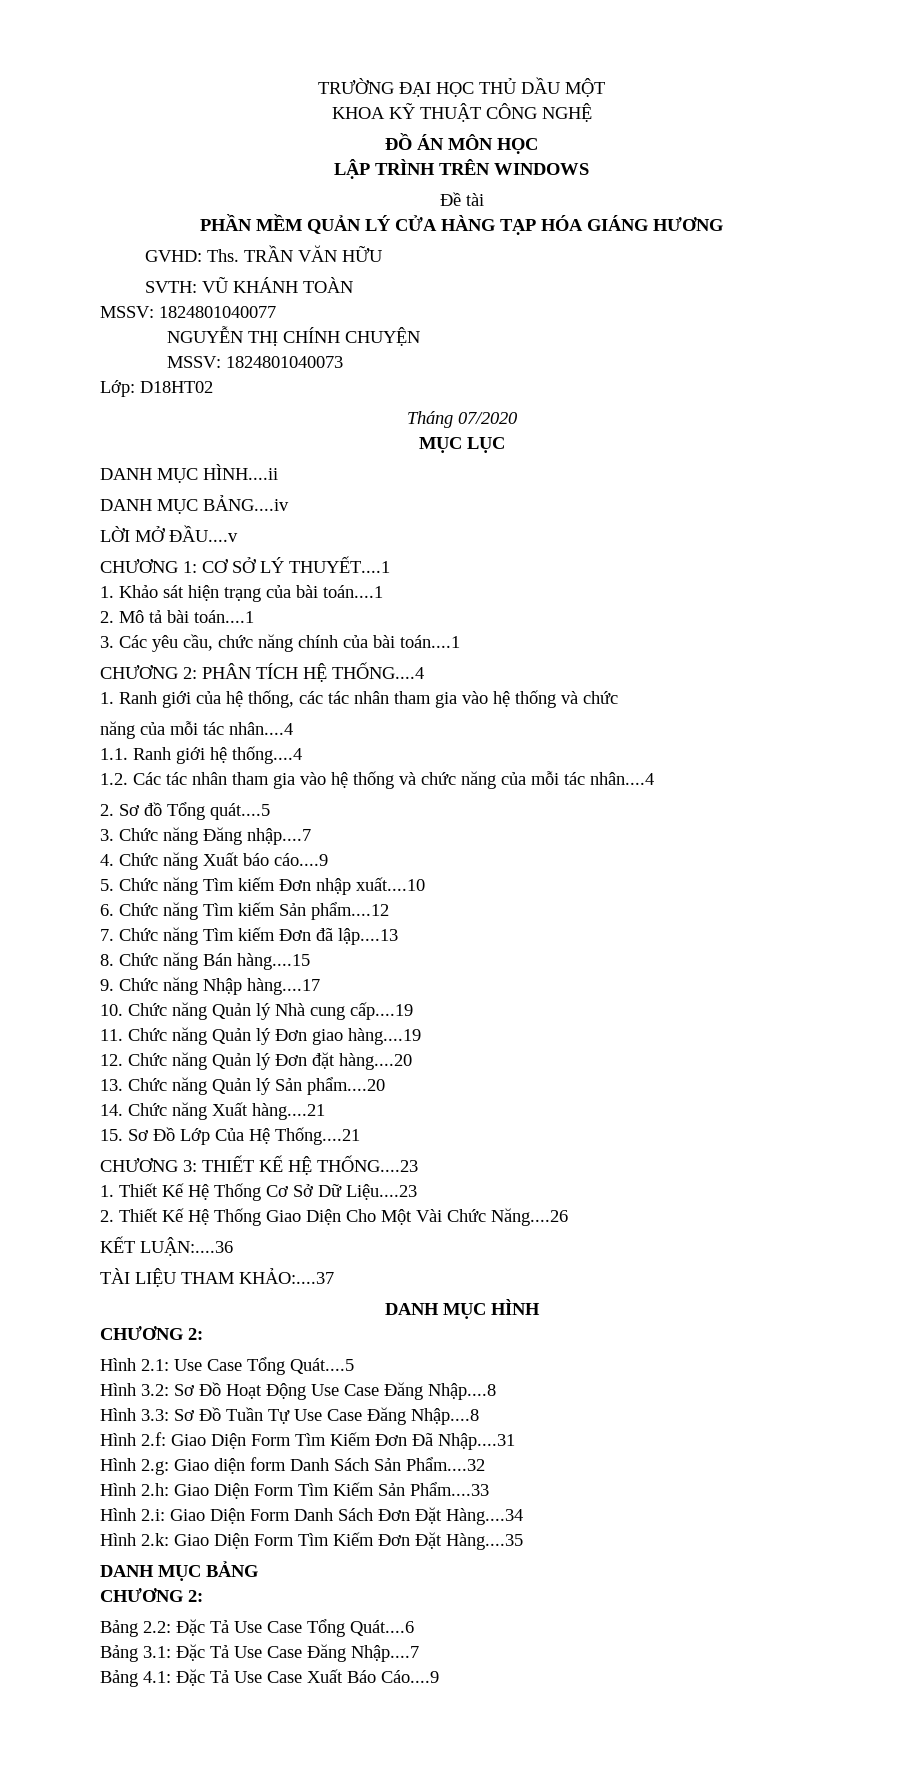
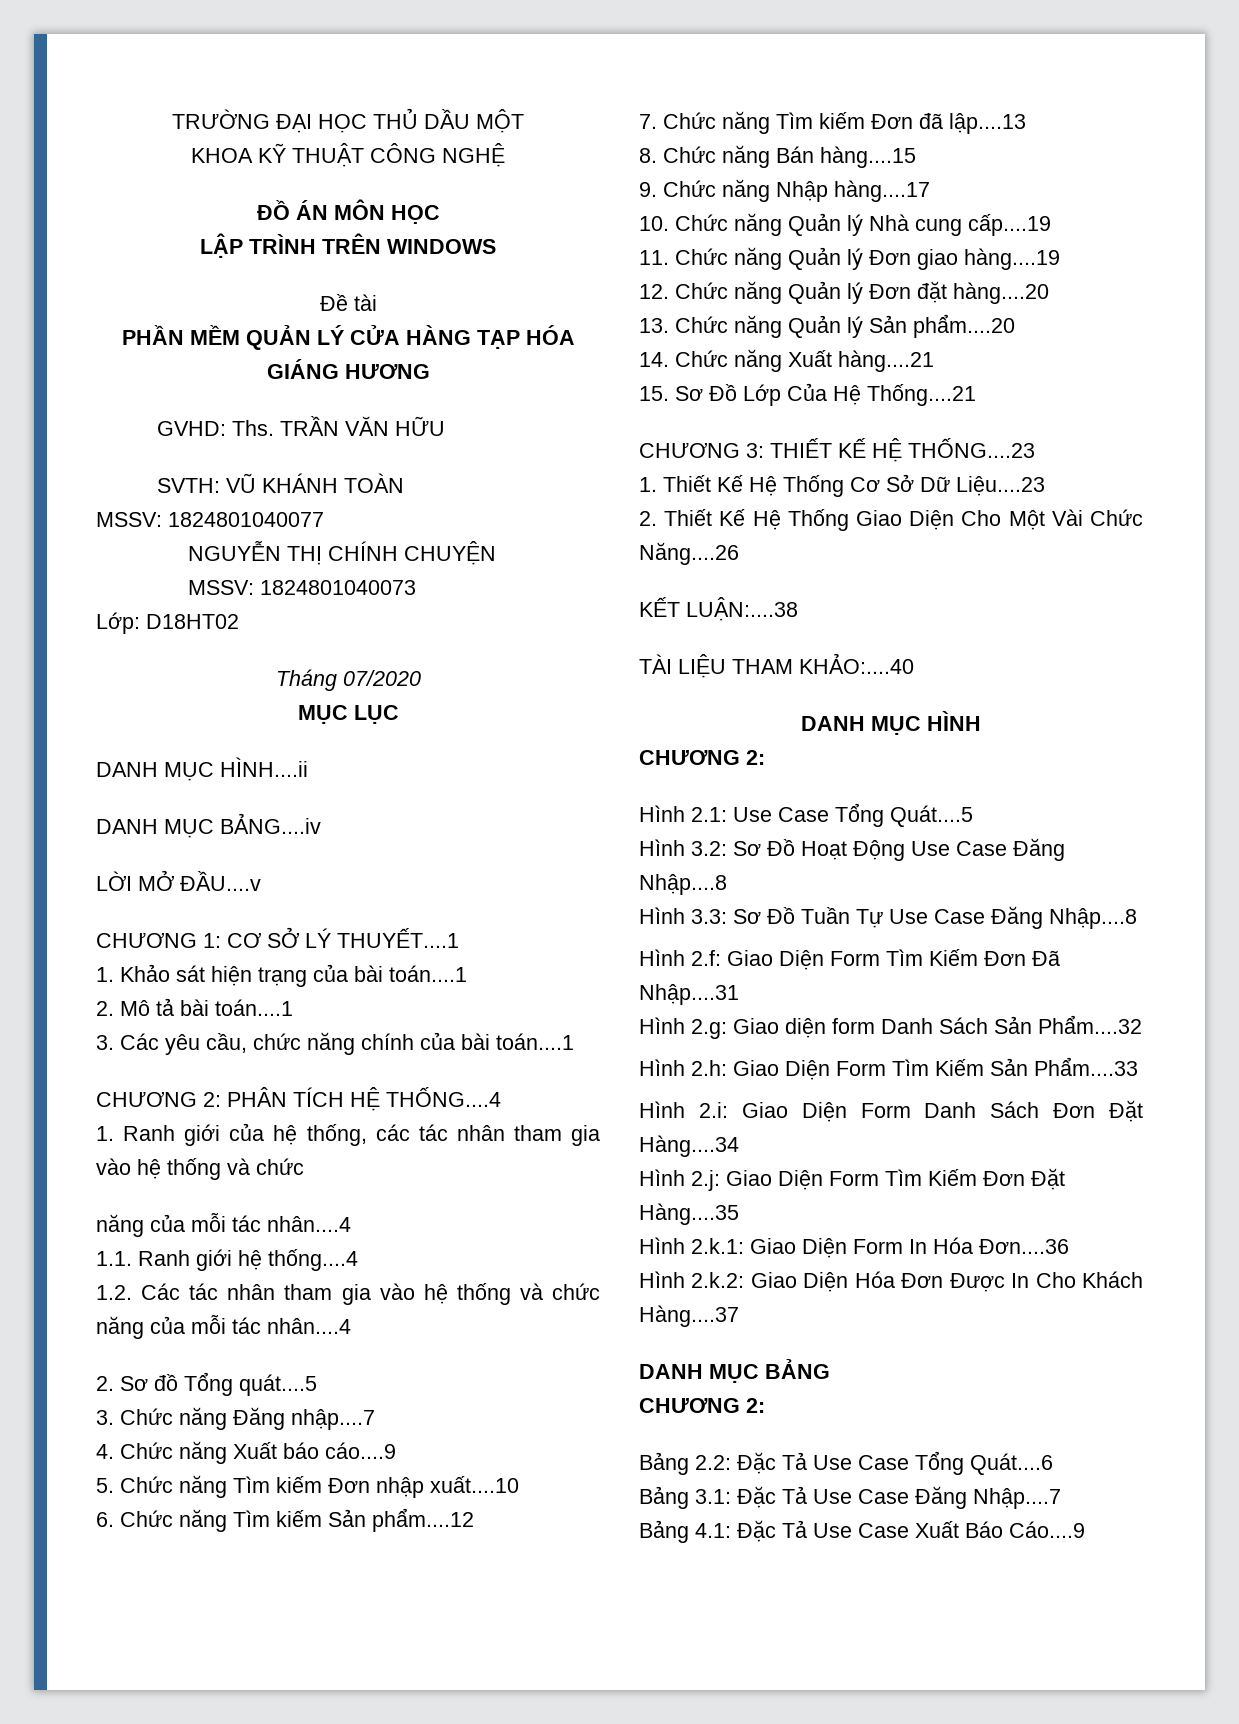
[140,1237,233,1256] LUẬN:....36 -> [686,597,798,621] LUẬN:....38
[239,1268,334,1284] KHẢO:....37 -> [799,653,914,674] KHẢO:....40
[141,1533,169,1546] 2.k: -> [691,1170,720,1191] 2.j:
(523, 1541) none -> [639,1237,1069,1258] [639,1271,1143,1292] [639,1305,739,1327] // Hình 2.k.1: Giao Diện Form In Hóa Đơn....36 // Hình 2.k.2: Giao Diện Hóa Đơn Được In Cho Khách Hàng....37

